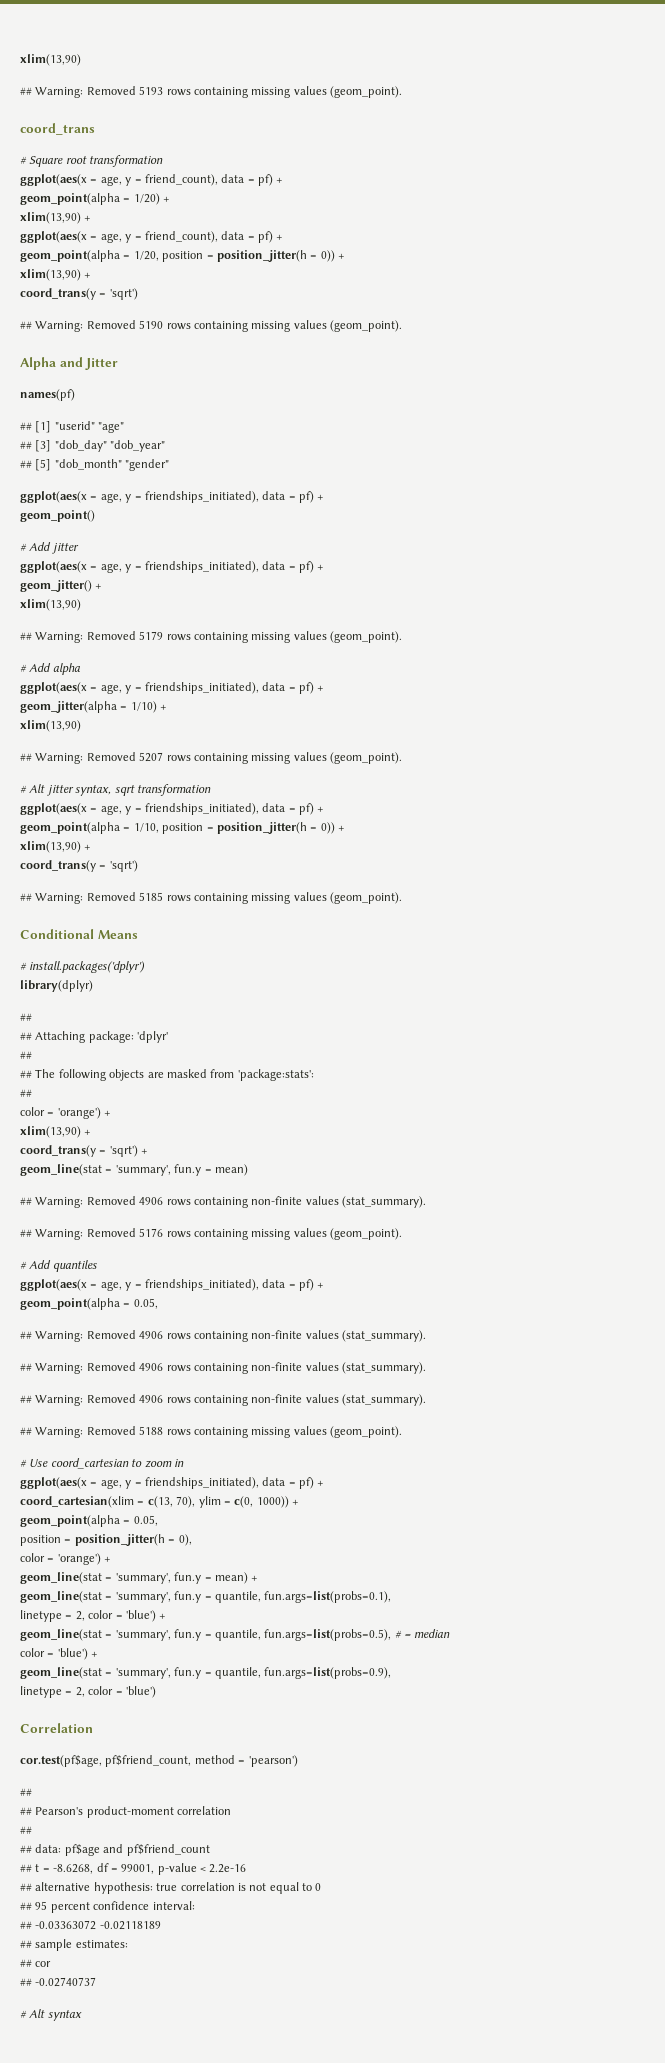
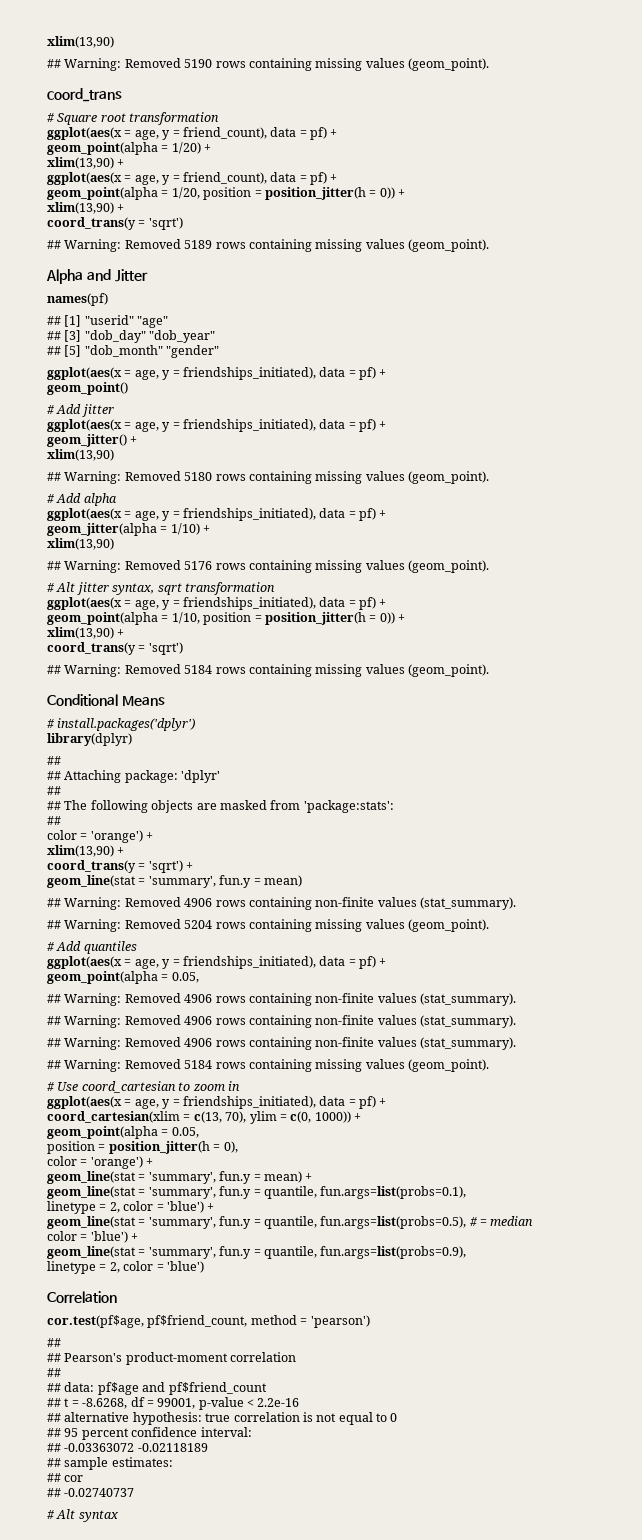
[20,54,81,66] [20,86,164,98] xlim(13,90) // ## Warning: Removed 5193 -> [47,36,114,48] [47,58,213,71] xlim(13,90) // ## Warning: Removed 5190
[139,320,164,329] 5190 -> [184,240,213,249] 5189
[139,631,164,640] 5179 -> [184,472,213,481] 5180
[139,752,164,762] 5207 -> [184,561,213,570] 5176
[139,892,164,901] 5185 -> [184,665,213,674] 5184
[139,1228,164,1237] 5176 -> [184,920,213,929] 5204
[139,1426,164,1435] 5188 -> [184,1060,213,1069] 5184

